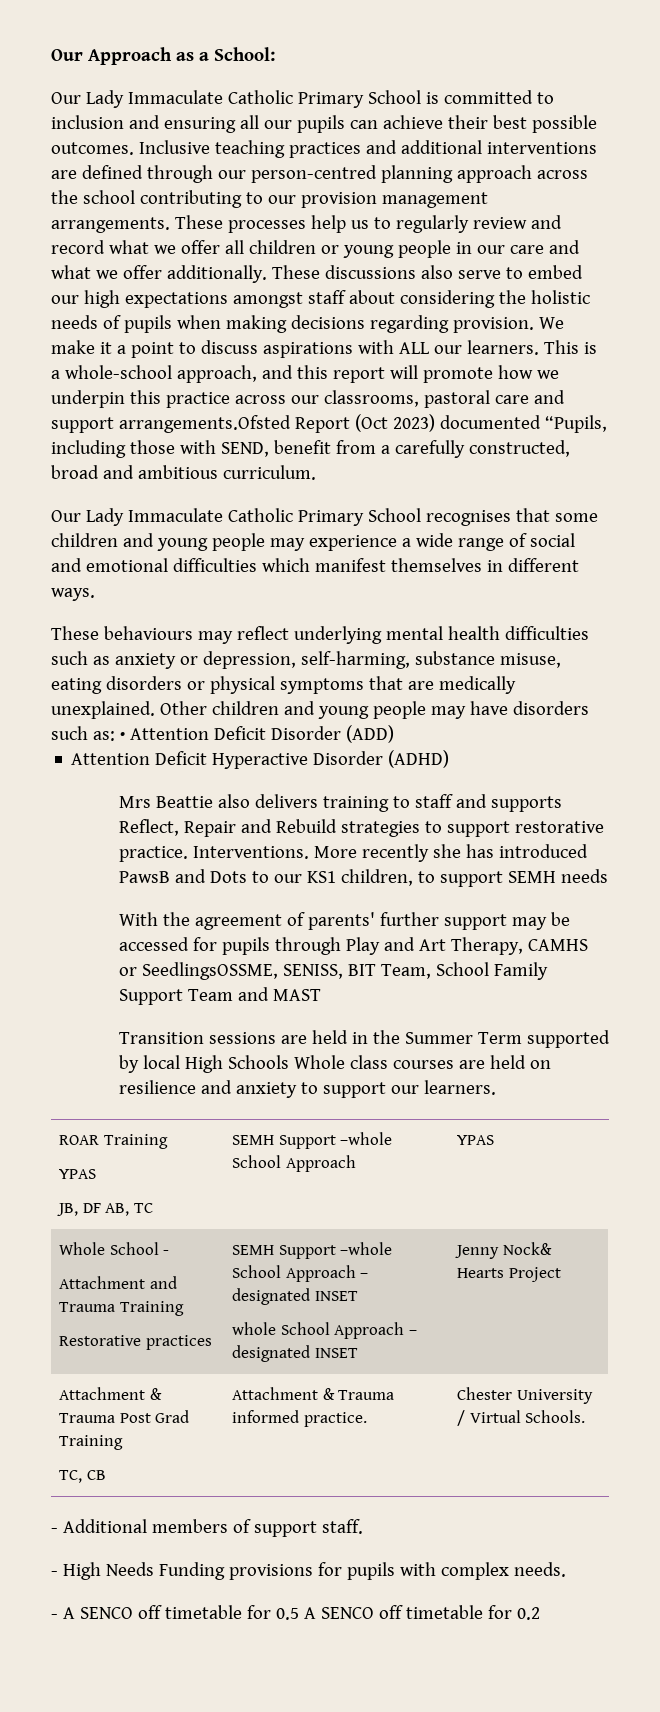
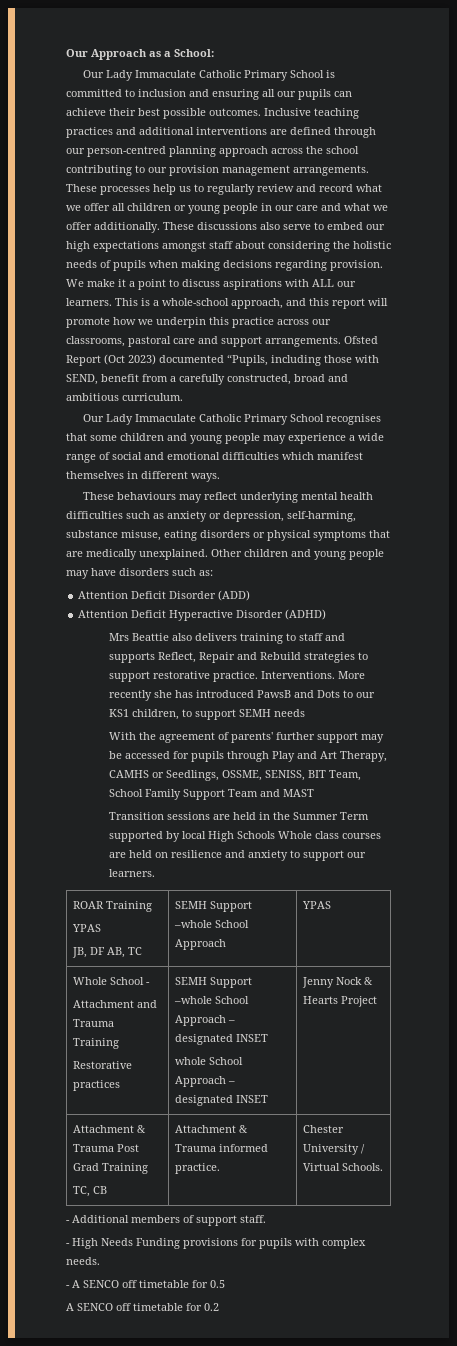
[118,415,291,433] arrangements.Ofsted -> [265,336,378,347] arrangements. Ofsted
[119,732,125,740] • -> (213, 573) //
[141,962,278,980] SeedlingsOSSME, -> [165,770,262,781] Seedlings, OSSME,
[502,1242,552,1255] Nock& -> [336,977,374,985] Nock &
(299, 1614) none -> (225, 1284) //

